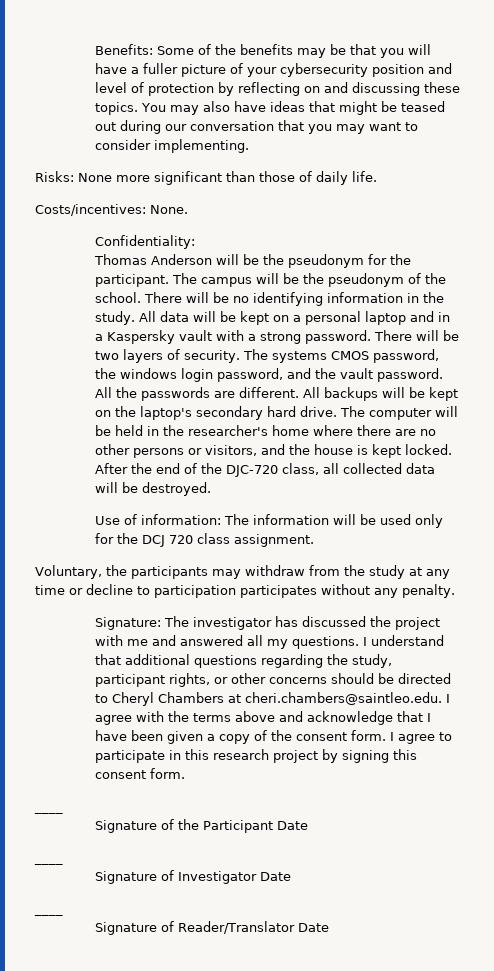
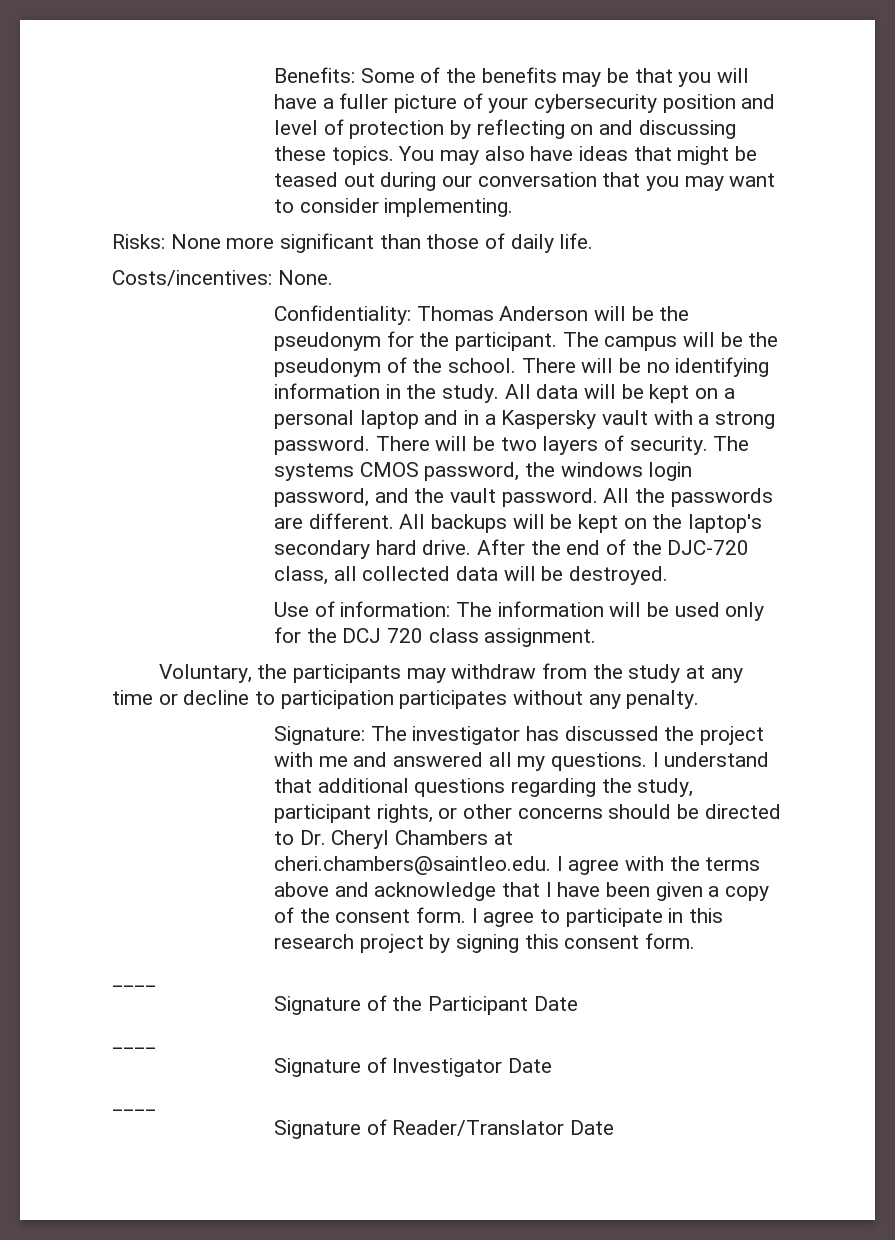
(196, 242) // -> (411, 315) none
[340,406,459,420] [95,425,437,436] [95,444,453,458] The computer will be held in the researcher's home where there are no other persons or visitors, and the house is kept locked. -> (472, 547) none
(109, 698) none -> [299,830,326,845] Dr.

